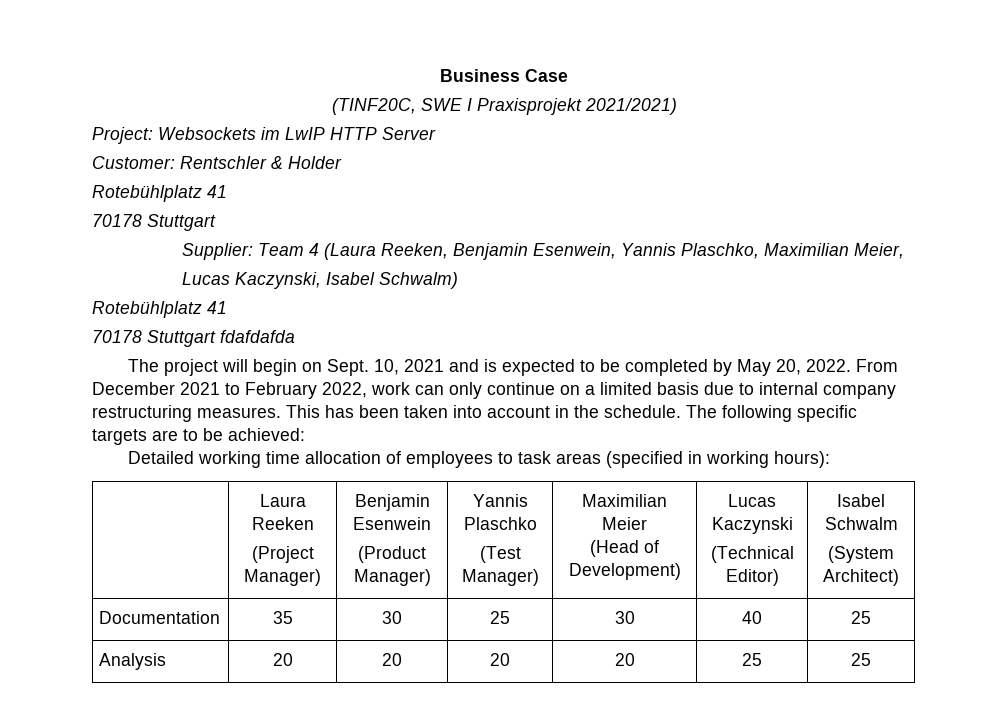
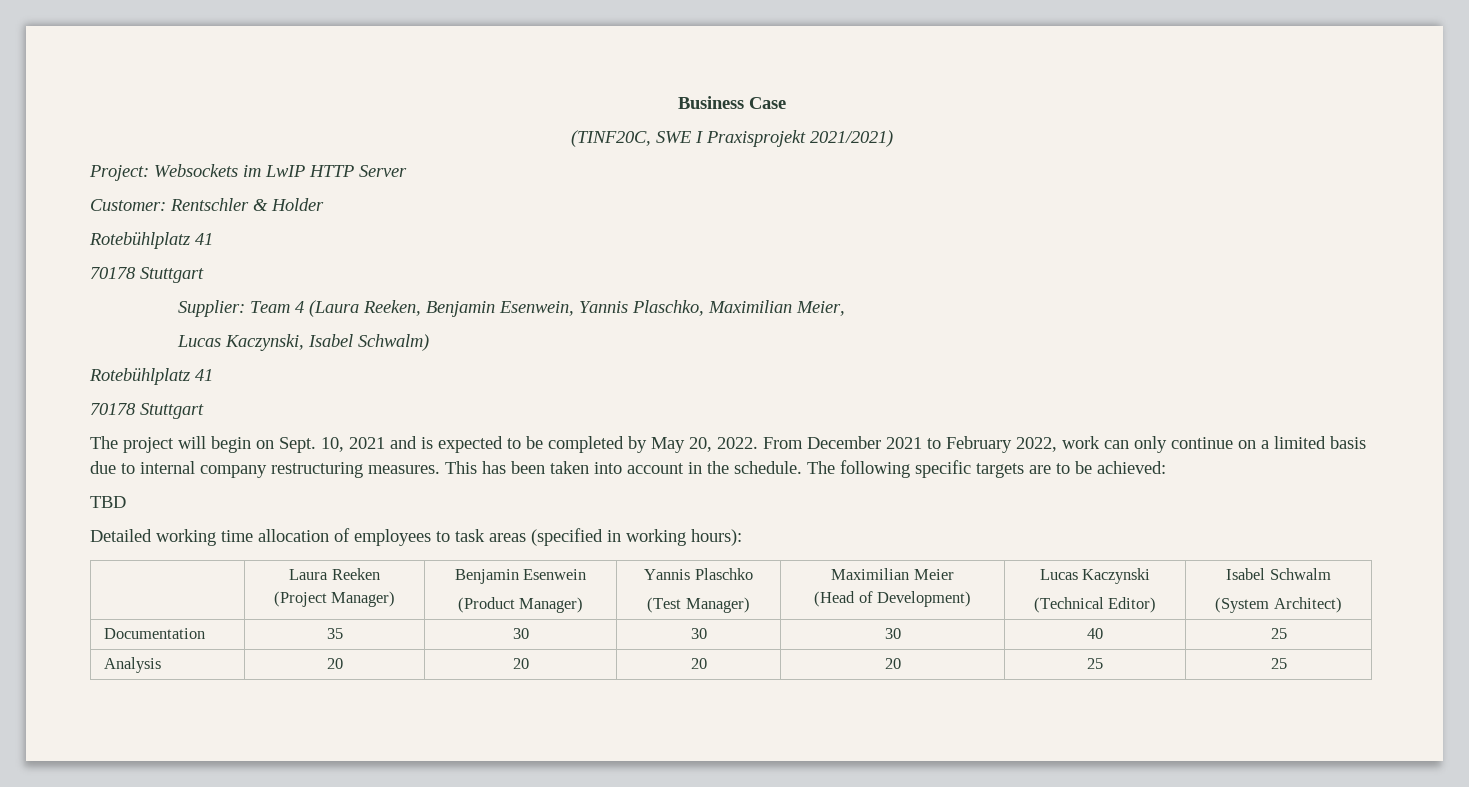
[220,330,295,343] fdafdafda -> (204, 411) none
(305, 434) none -> [90,496,126,508] // TBD
[490,611,510,624] 25 -> [690,628,707,639] 30

